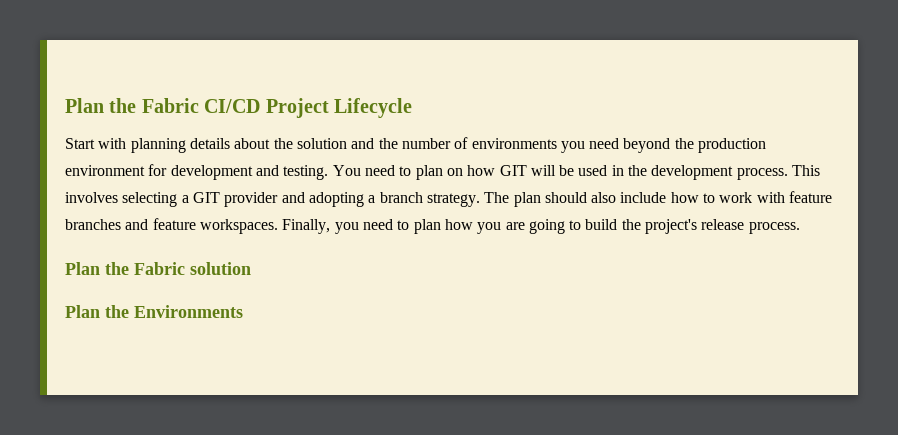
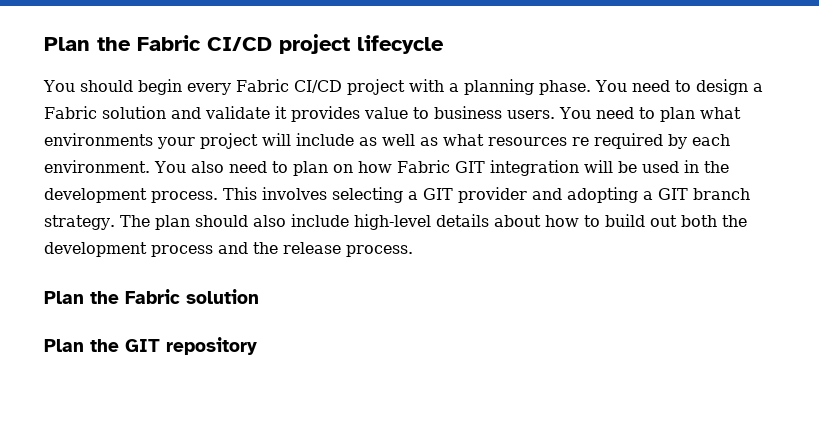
[265,98,412,118] [65,137,767,153] [65,164,361,180] Project Lifecycle // Start with planning details about the solution and the number of environments you need beyond the production environment for development and testing. You -> [279,34,444,54] [43,79,763,95] [44,106,741,122] [44,133,730,149] [44,160,224,173] project lifecycle // You should begin every Fabric CI/CD project with a planning phase. You need to design a Fabric solution and validate it provides value to business users. You need to plan what environments your project will include as well as what resources re required by each environment. You also
[499,165,527,176] GIT -> [396,160,579,176] Fabric GIT integration
(376, 199) none -> [658,188,688,200] GIT
[670,191,833,203] [65,218,698,234] how to work with feature branches and feature workspaces. Finally, you need to plan how you are going to build the project's -> [353,214,747,230] [44,242,278,257] high-level details about how to build out both the development process and the
[134,305,243,318] Environments -> [125,337,257,355] GIT repository

